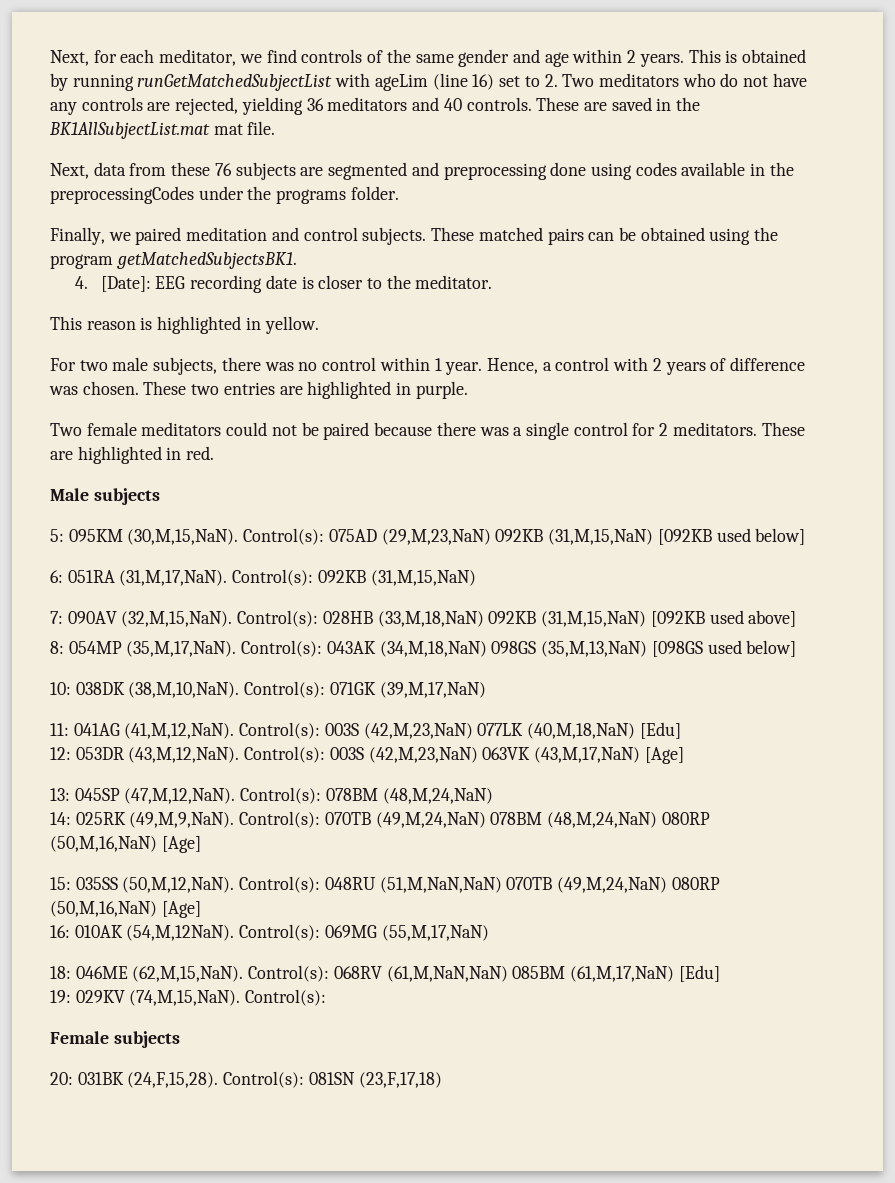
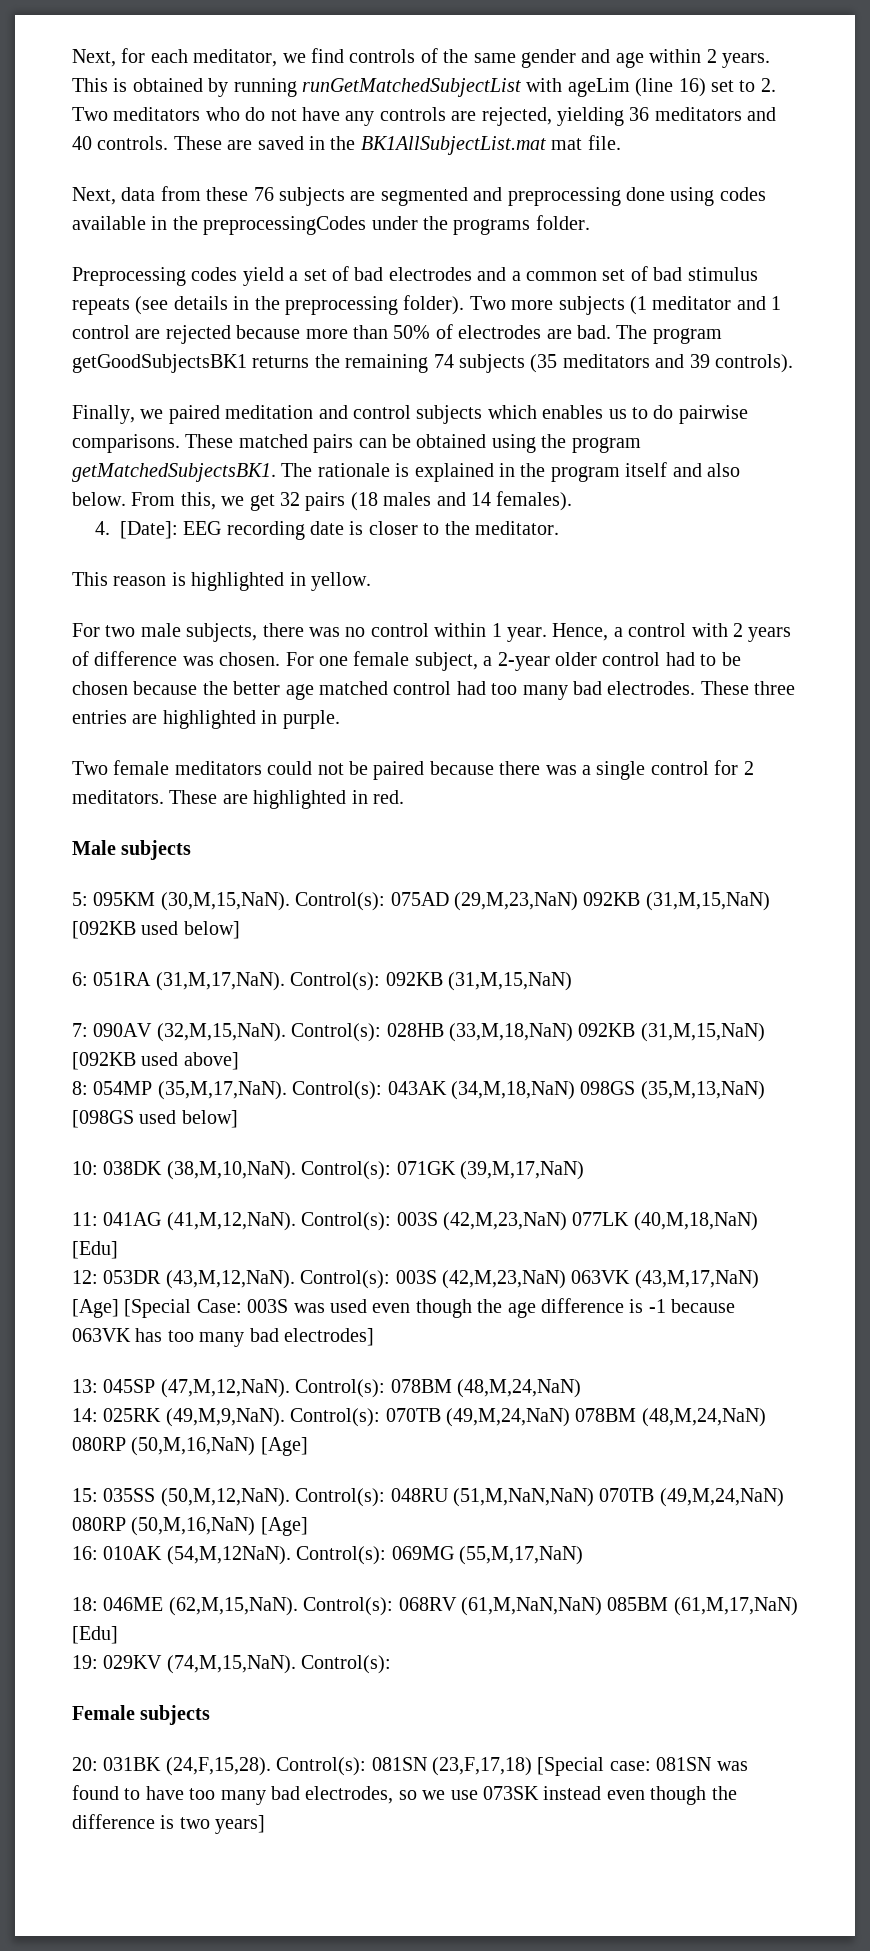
(399, 193) none -> [72,266,758,286] [72,295,782,315] [72,324,722,344] [72,354,793,373] // Preprocessing codes yield a set of bad electrodes and a common set of bad stimulus repeats (see details in the preprocessing folder). Two more subjects (1 meditator and 1 control are rejected because more than 50% of electrodes are bad. The program getGoodSubjectsBK1 returns the remaining 74 subjects (35 meditators and 39 controls).
[362,227,427,245] subjects. -> [416,405,748,424] [72,434,180,453] subjects which enables us to do pairwise comparisons.
(297, 260) none -> [281,462,740,482] [72,491,573,511] The rationale is explained in the program itself and also below. From this, we get 32 pairs (18 males and 14 females).
[143,381,220,395] These two -> [285,651,741,671] [72,681,796,700] For one female subject, a 2-year older control had to be chosen because the better age matched control had too many bad electrodes. These three
(684, 755) none -> [124,1298,736,1318] [72,1328,374,1347] [Special Case: 003S was used even though the age difference is -1 because 063VK has too many bad electrodes]
(442, 1080) none -> [537,1757,748,1776] [72,1785,737,1805] [72,1814,266,1834] [Special case: 081SN was found to have too many bad electrodes, so we use 073SK instead even though the difference is two years]

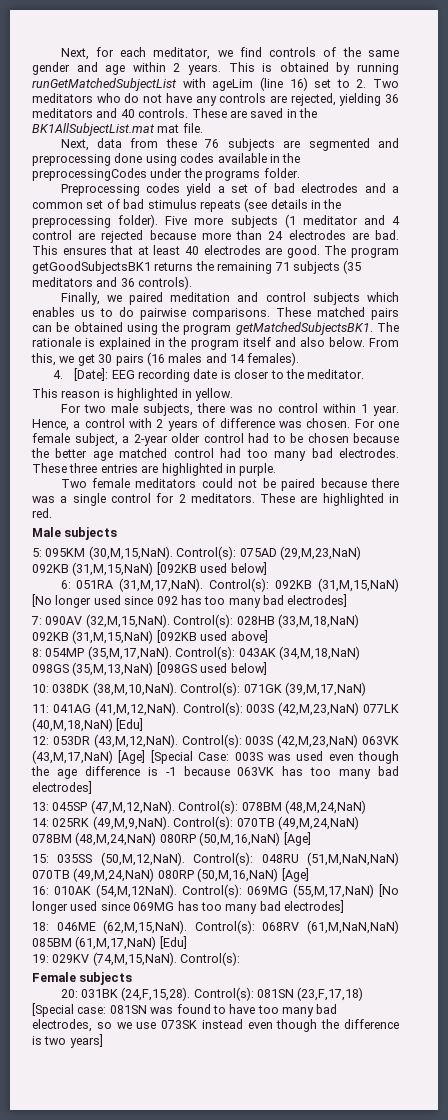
[469,296,506,310] Two -> [165,216,188,225] Five
[771,296,782,310] 1 -> [392,216,400,225] 4
[393,324,453,339] 50% of -> [268,231,284,240] 24
(611, 332) none -> [32,245,320,258] This ensures that at least 40 electrodes are good.
[433,354,454,368] 74 -> [274,262,290,271] 71
[689,354,710,368] 39 -> [120,278,135,287] 36
[280,492,378,511] 32 pairs (18 -> [98,352,165,366] 30 pairs (16
(572, 981) none -> [32,594,348,608] [No longer used since 092 has too many bad electrodes]
(583, 1555) none -> [379,884,399,897] [32,900,344,914] [No longer used since 069MG has too many bad electrodes]

